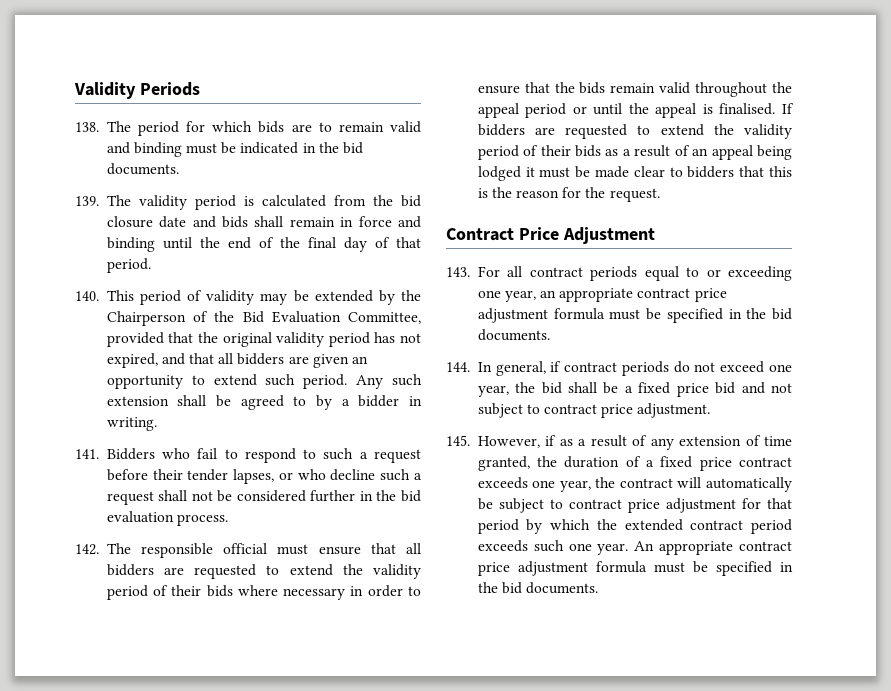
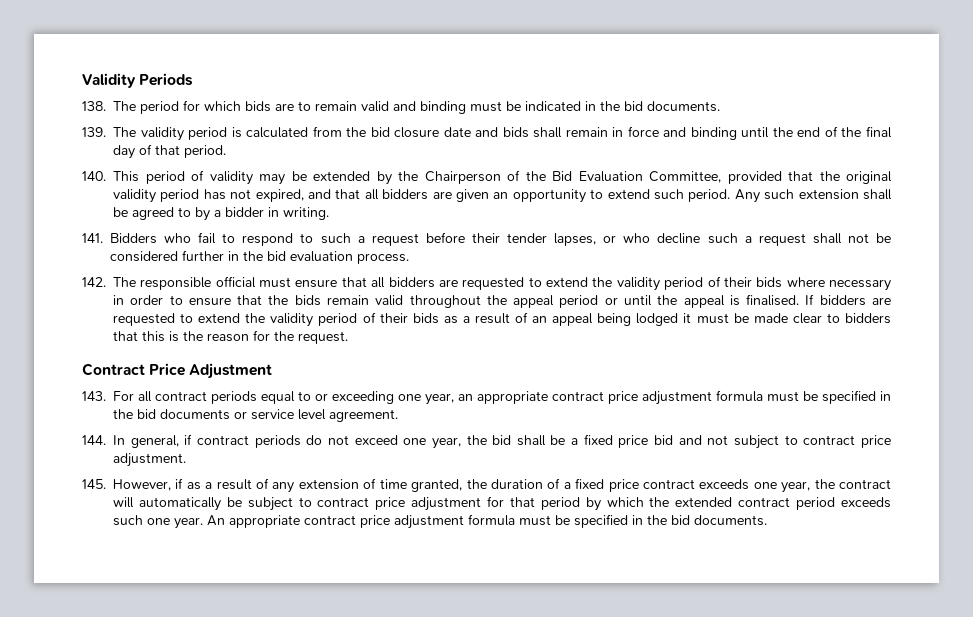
[477,329,550,341] documents. -> [160,409,398,422] documents or service level agreement.

